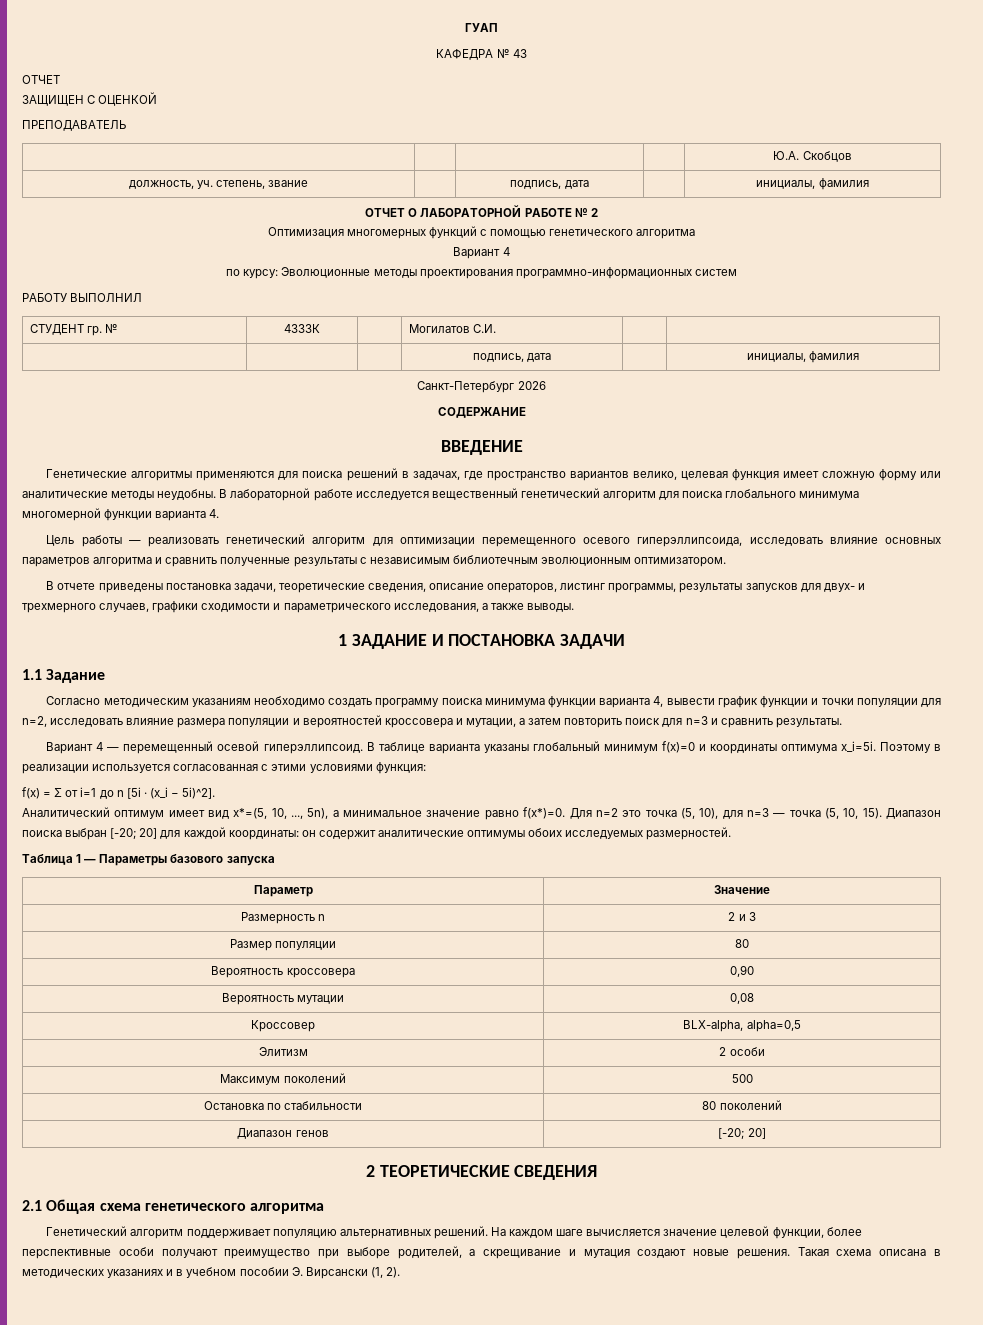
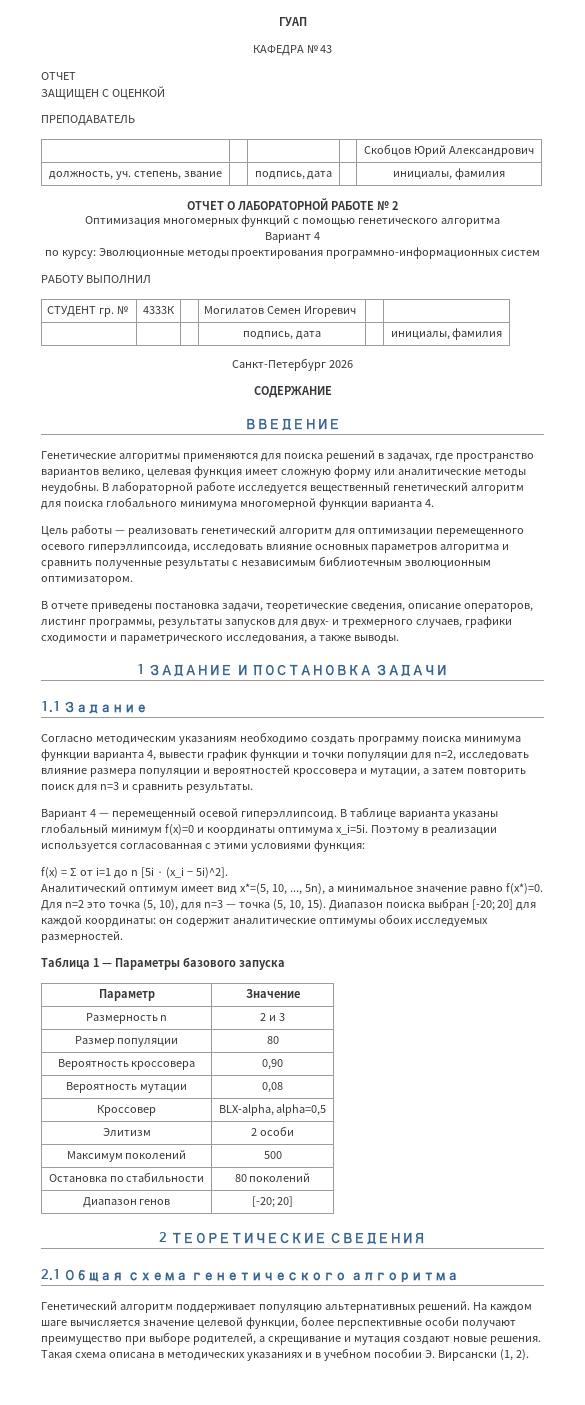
[773,151,800,160] Ю.А. -> (135, 120) none
(852, 156) none -> [414,145,534,157] Юрий Александрович
[472,324,496,333] С.И. -> [267,306,357,317] Семен Игоревич

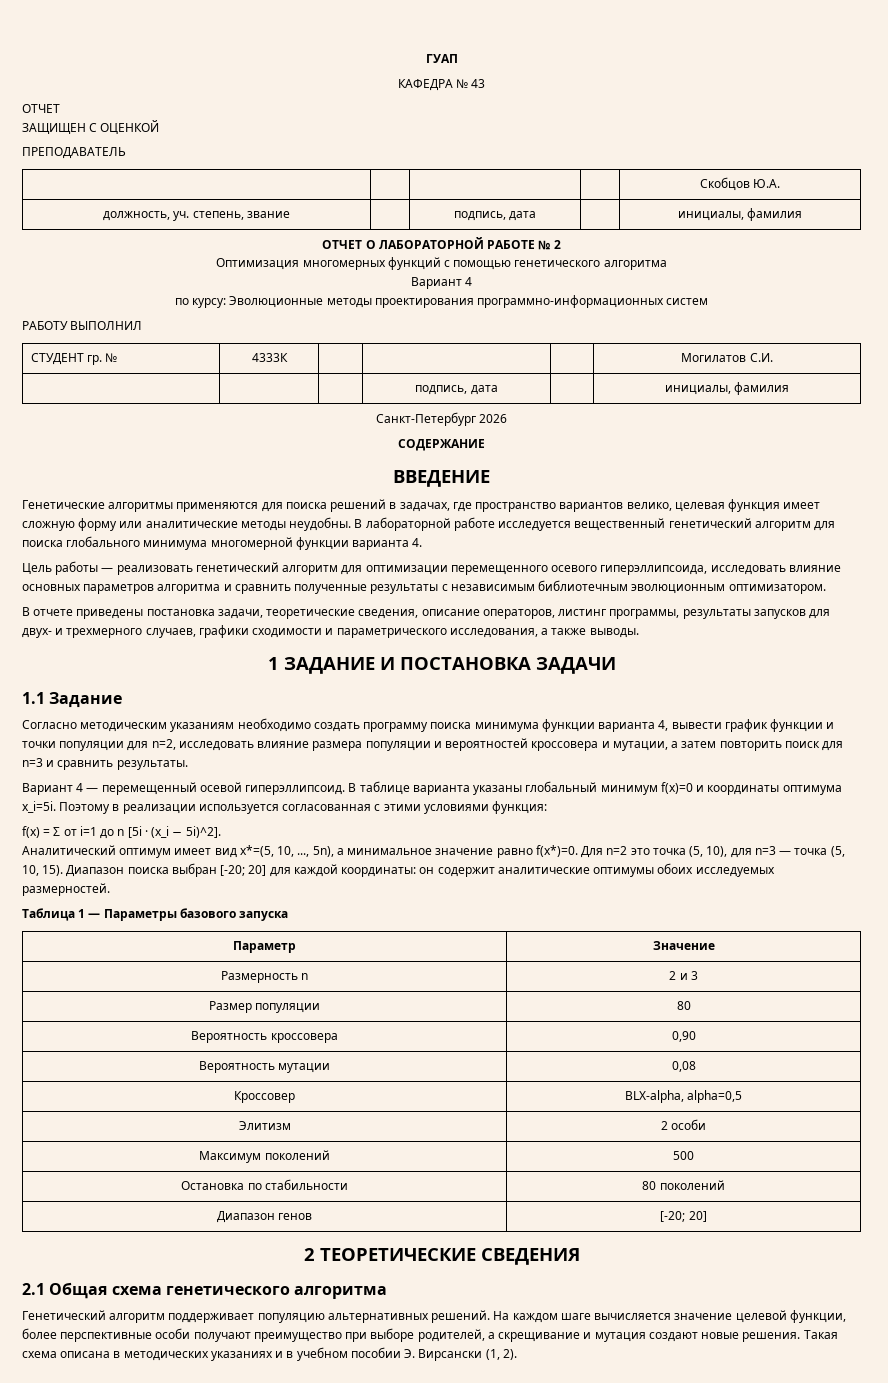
[414,145,534,157] Юрий Александрович -> [753,179,781,188] Ю.А.
[204,306,357,317] Могилатов Семен Игоревич | | -> [681,353,773,362] | | Могилатов С.И.

